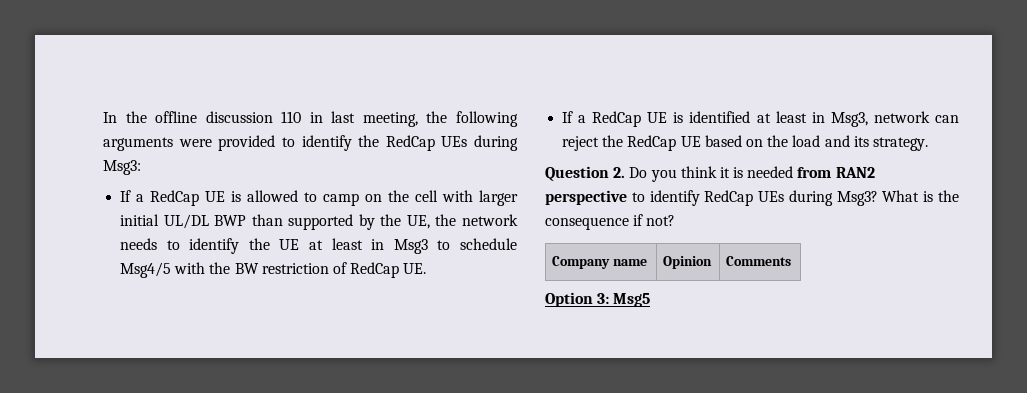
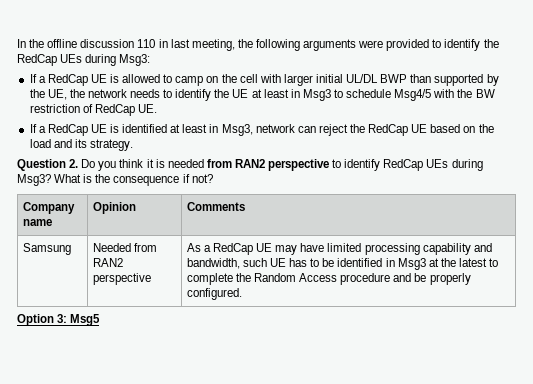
(792, 261) none -> [22,243,71,255] [92,243,157,252] [92,258,123,267] [92,273,151,285] [186,243,492,255] [186,258,499,270] [186,273,471,285] [186,288,242,300] // Samsung | Needed from RAN2 perspective | As a RedCap UE may have limited processing capability and bandwidth, such UE has to be identified in Msg3 at the latest to complete the Random Access procedure and be properly configured.

